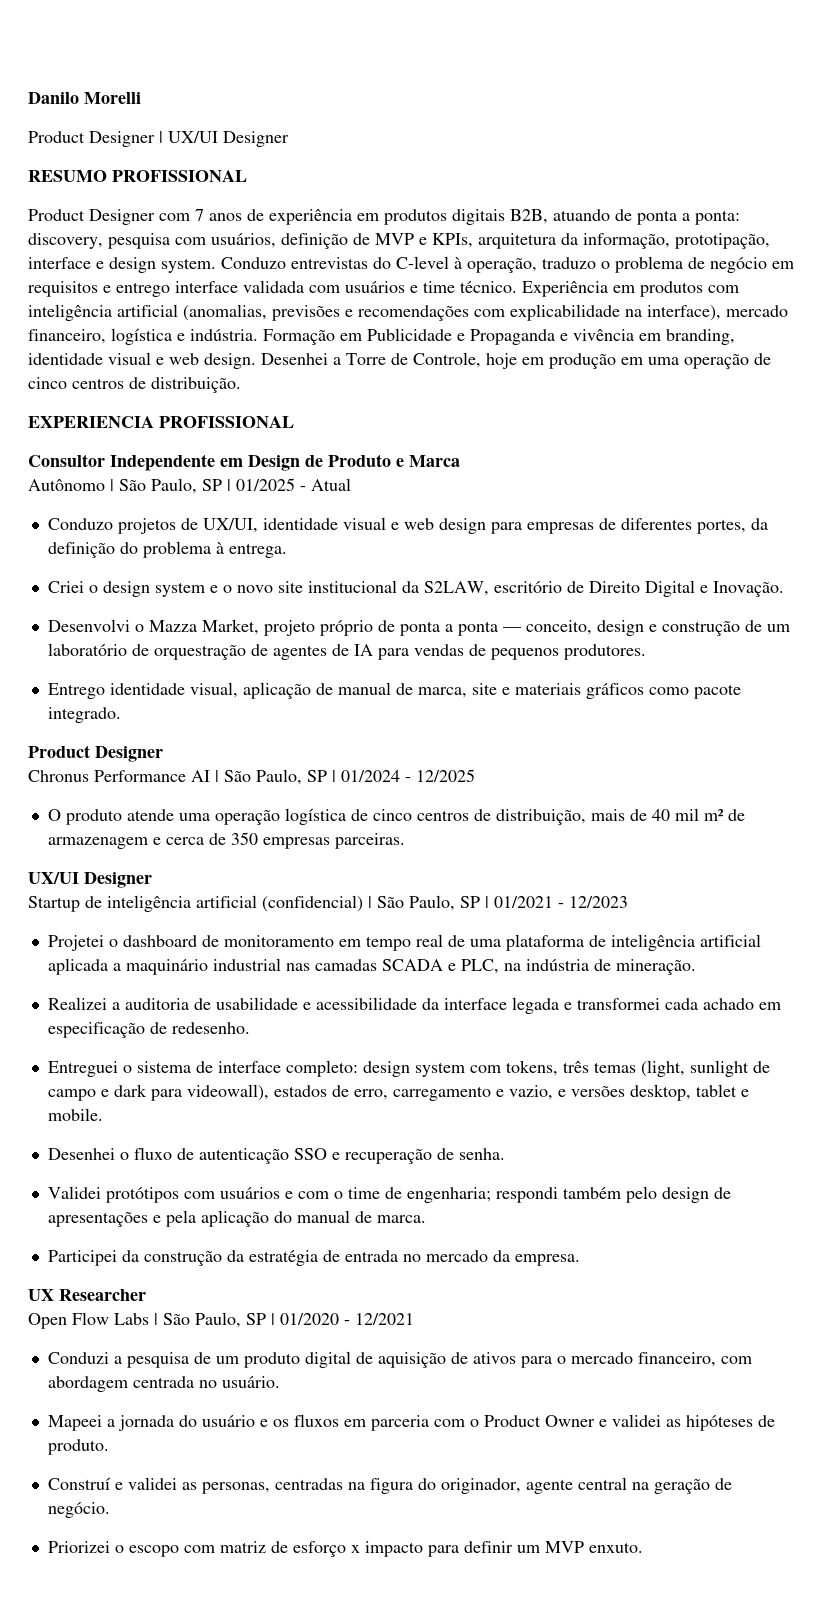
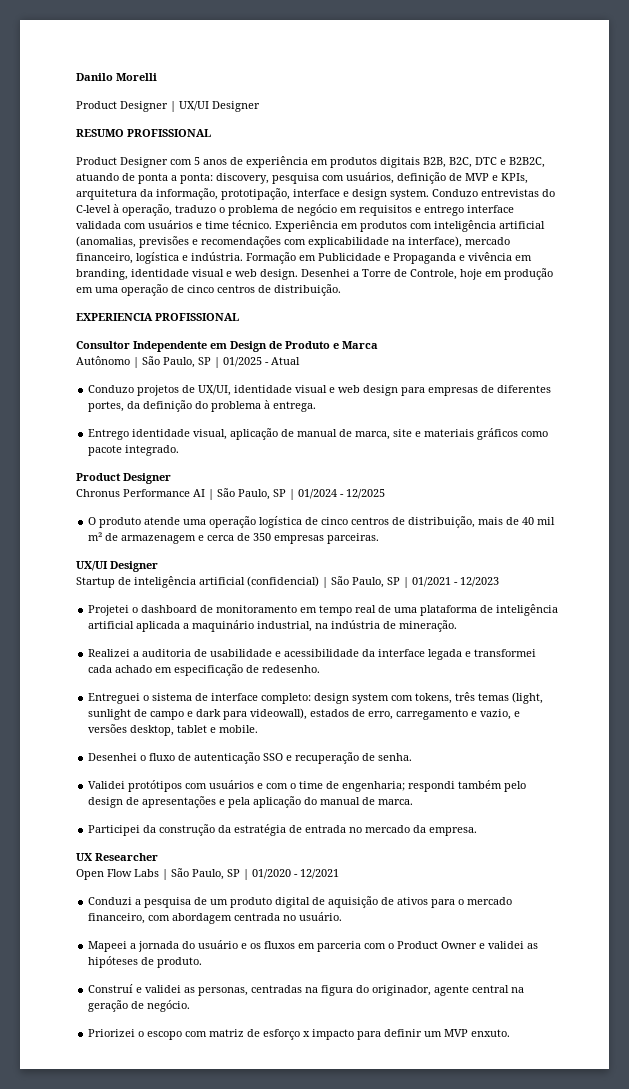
[195,209,204,221] 7 -> [194,157,200,165] 5
(548, 216) none -> [449,157,545,168] B2C, DTC e B2B2C,
[47,580,784,597] [47,619,790,636] [47,643,646,660] // Criei o design system e o novo site institucional da S2LAW, escritório de Direito Digital e Inovação. // Desenvolvi o Mazza Market, projeto próprio de ponta a ponta — conceito, design e construção de um laboratório de orquestração de agentes de IA para vendas de pequenos produtores. -> (317, 406) none
[212,958,499,974] industrial nas camadas SCADA e PLC, -> [257,621,313,632] industrial,

